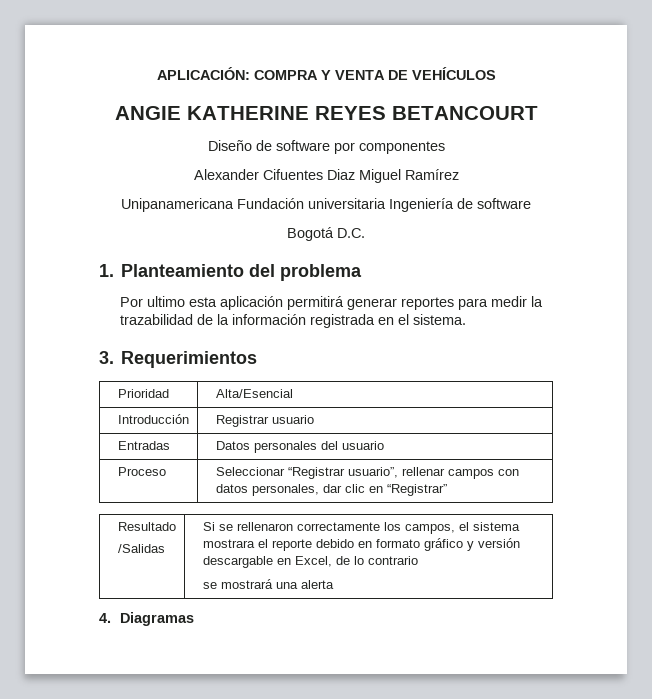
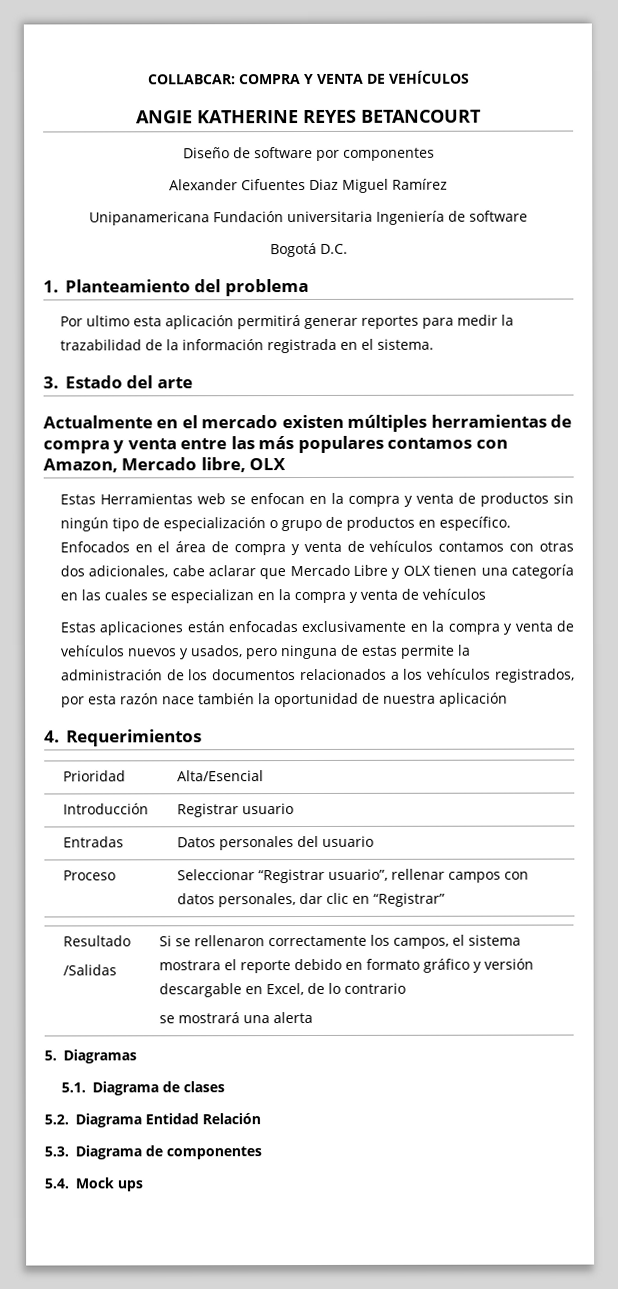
[156,67,250,80] APLICACIÓN: -> [147,74,236,85] COLLABCAR:
(114, 357) none -> [65,375,193,389] [43,414,573,432] [43,435,508,454] [43,457,287,473] [59,492,574,507] [59,516,511,532] [59,540,574,556] [59,564,574,580] [59,588,486,604] [59,620,575,636] [60,644,471,660] [60,668,576,683] [60,692,508,708] [44,730,60,743] Estado del arte // Actualmente en el mercado existen múltiples herramientas de compra y venta entre las más populares contamos con Amazon, Mercado libre, OLX // Estas Herramientas web se enfocan en la compra y venta de productos sin ningún tipo de especialización o grupo de productos en específico. Enfocados en el área de compra y venta de vehículos contamos con otras dos adicionales, cabe aclarar que Mercado Libre y OLX tienen una categoría en las cuales se especializan en la compra y venta de vehículos // Estas aplicaciones están enfocadas exclusivamente en la compra y venta de vehículos nuevos y usados, pero ninguna de estas permite la administración de los documentos relacionados a los vehículos registrados, por esta razón nace también la oportunidad de nuestra aplicación // 4.
[99,613,111,623] 4. -> [44,1050,57,1061] 5.
(195, 619) none -> [60,1081,225,1096] [44,1113,261,1128] [44,1145,262,1160] [44,1177,143,1192] // 5.1. Diagrama de clases // 5.2. Diagrama Entidad Relación // 5.3. Diagrama de componentes // 5.4. Mock ups

